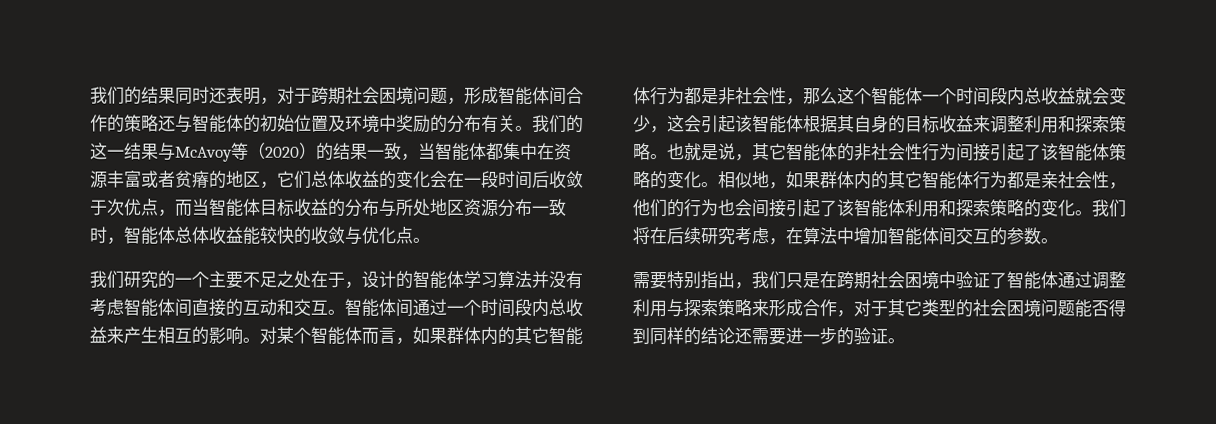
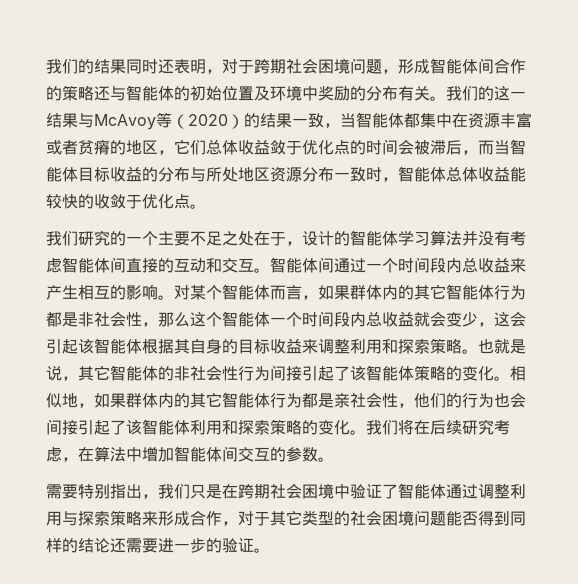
[379,170,584,189] [89,198,159,216] 的变化会在一段时间后收敛于次优点 -> [270,139,462,155] 敛于优化点的时间会被滞后
[344,226,362,245] 与 -> [126,195,142,209] 于

